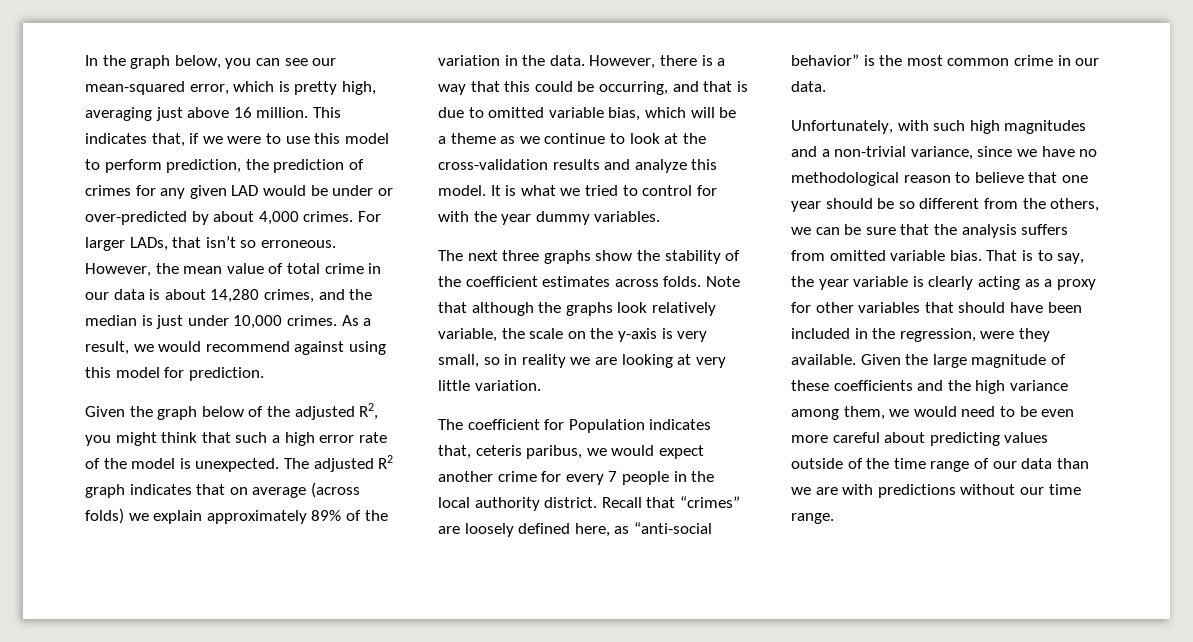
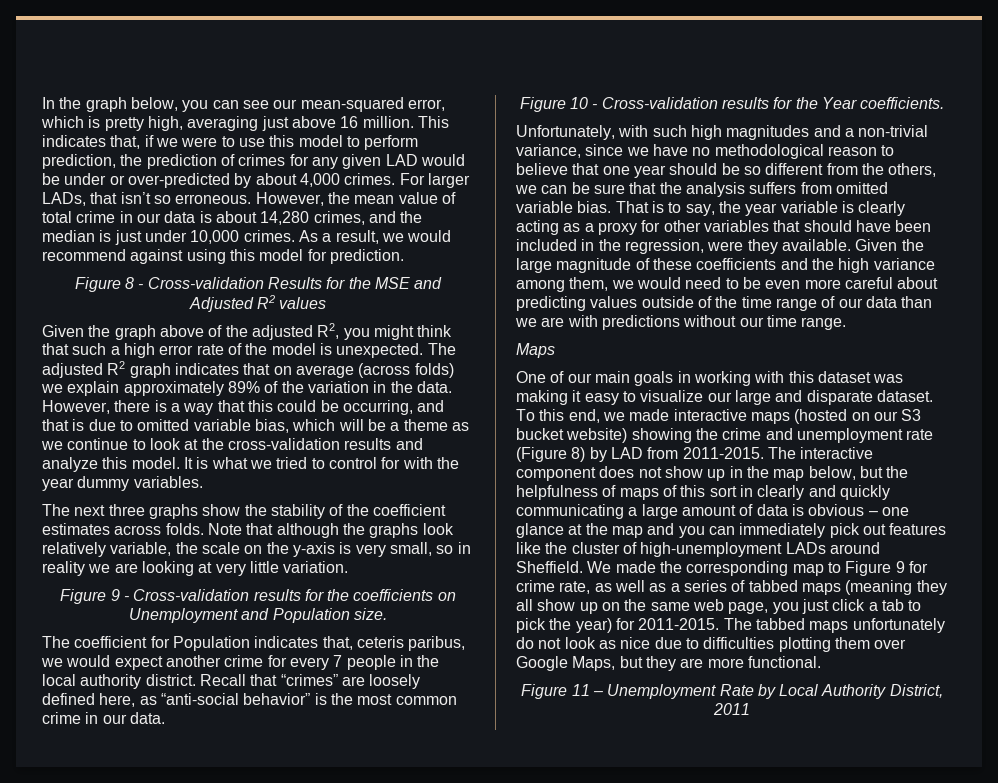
(264, 374) none -> [74,277,443,292] [188,295,327,312] // Figure 8 - Cross-validation Results for the MSE and Adjusted R2 values
[201,406,244,417] below -> [159,325,204,337] above
(541, 385) none -> [60,589,456,604] [129,608,387,623] // Figure 9 - Cross-validation results for the coefficients on Unemployment and Population size.
(826, 86) none -> [519,97,945,112] // Figure 10 - Cross-validation results for the Year coefficients.
(834, 518) none -> [516,343,555,358] [516,371,904,386] [516,390,933,405] [516,409,922,424] [516,428,934,443] [516,447,874,462] [516,466,909,481] [516,485,890,500] [516,504,909,519] [516,523,947,538] [516,542,880,557] [516,561,928,576] [516,580,947,595] [516,599,922,614] [516,618,945,633] [516,637,907,652] [516,656,821,671] [521,684,943,699] [713,703,750,715] // Maps // One of our main goals in working with this dataset was making it easy to visualize our large and disparate dataset. To this end, we made interactive maps (hosted on our S3 bucket website) showing the crime and unemployment rate (Figure 8) by LAD from 2011-2015. The interactive component does not show up in the map below, but the helpfulness of maps of this sort in clearly and quickly communicating a large amount of data is obvious – one glance at the map and you can immediately pick out features like the cluster of high-unemployment LADs around Sheffield. We made the corresponding map to Figure 9 for crime rate, as well as a series of tabbed maps (meaning they all show up on the same web page, you just click a tab to pick the year) for 2011-2015. The tabbed maps unfortunately do not look as nice due to difficulties plotting them over Google Maps, but they are more functional. // Figure 11 – Unemployment Rate by Local Authority District, 2011

